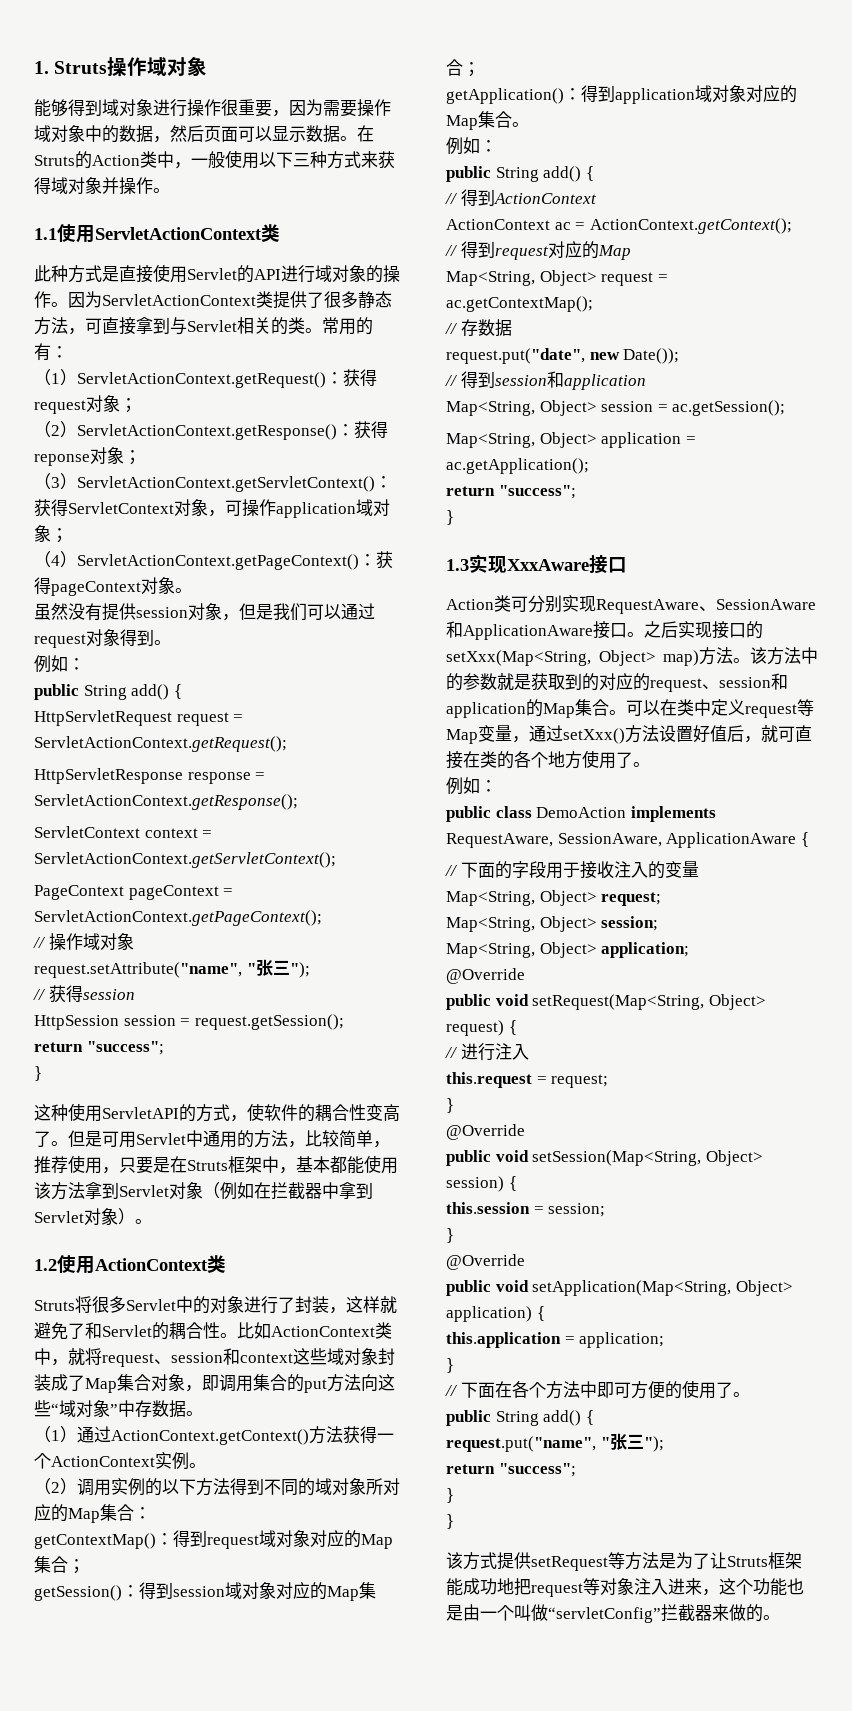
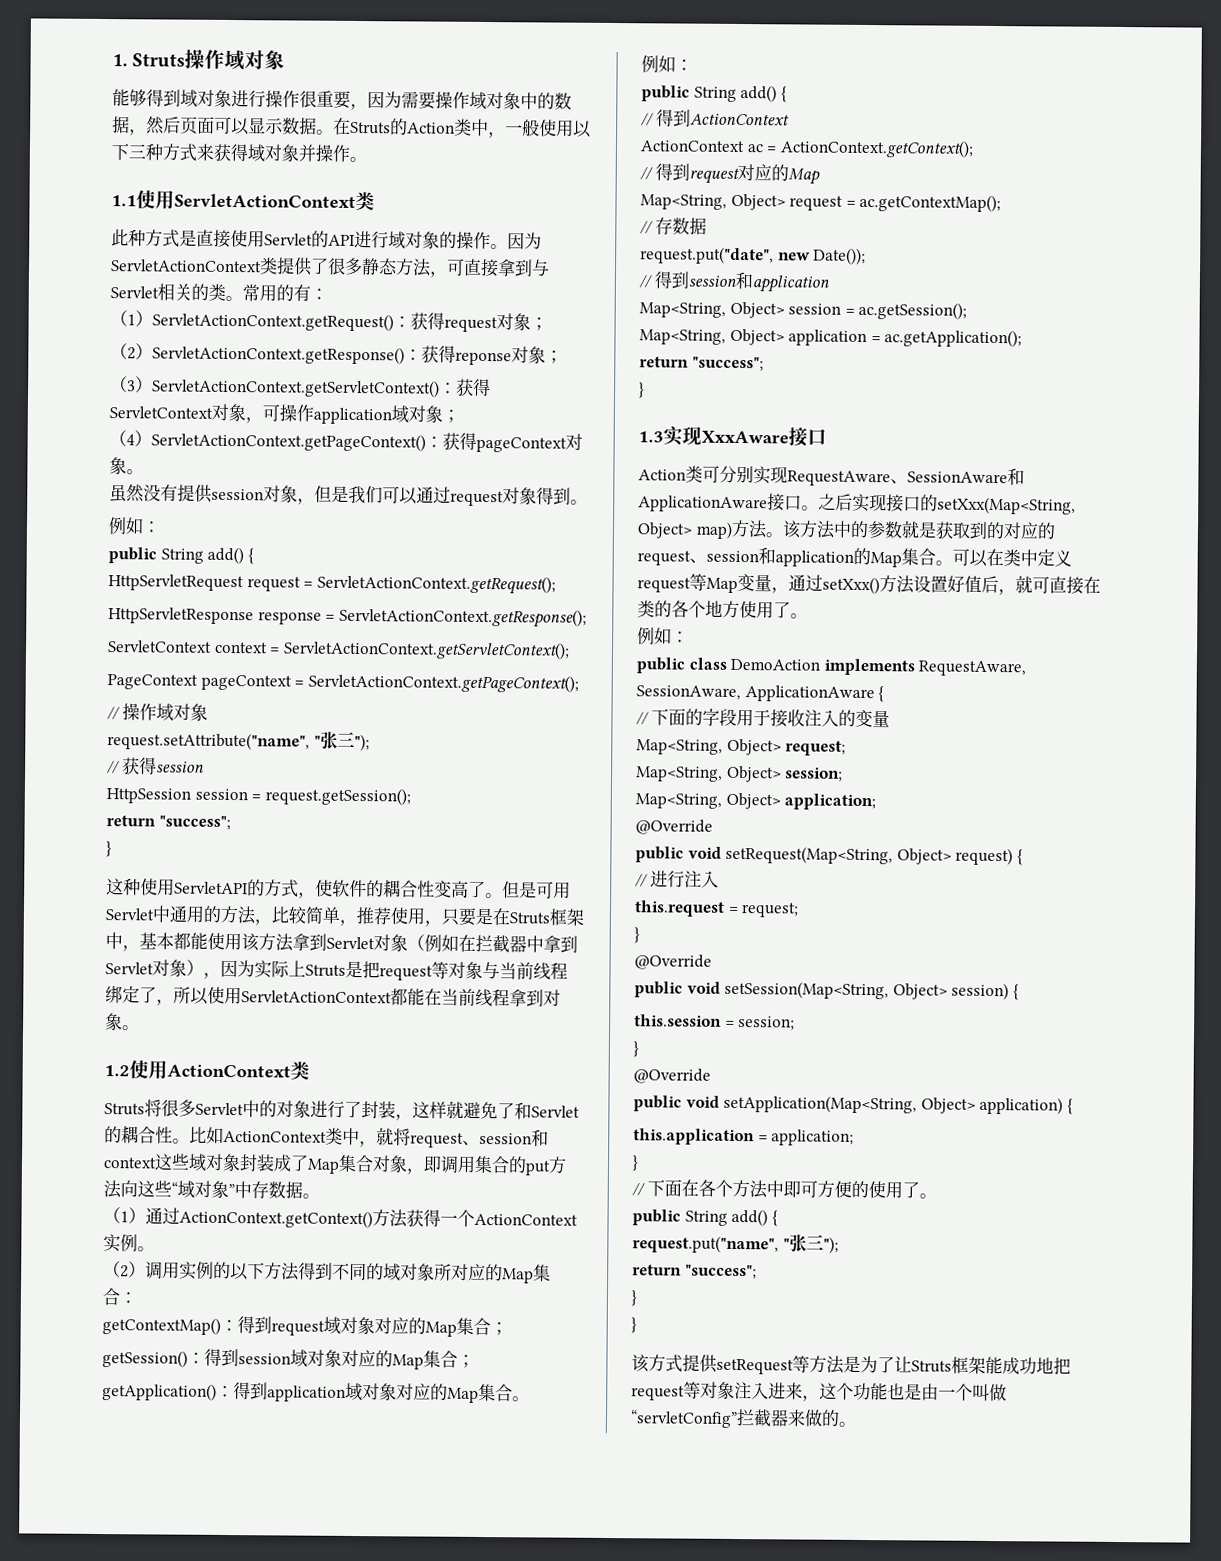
(135, 1216) none -> [203,959,568,981] [105,985,561,1008] [105,1013,123,1031] ，因为实际上Struts是把request等对象与当前线程绑定了，所以使用ServletActionContext都能在当前线程拿到对象

